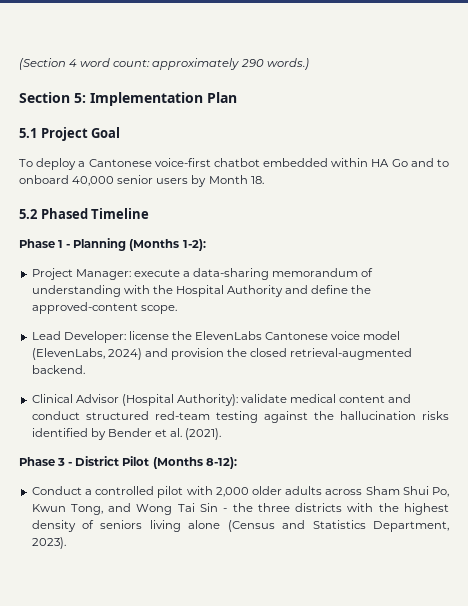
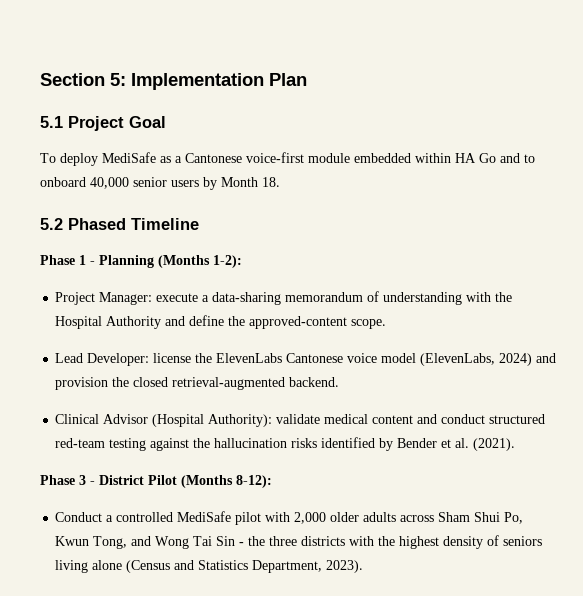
[19,58,309,70] (Section 4 word count: approximately 290 words.) // -> (40, 79) none
(77, 164) none -> [102,152,171,163] MediSafe as
[213,158,260,167] chatbot -> [308,153,350,163] module
(155, 490) none -> [177,511,232,522] MediSafe

